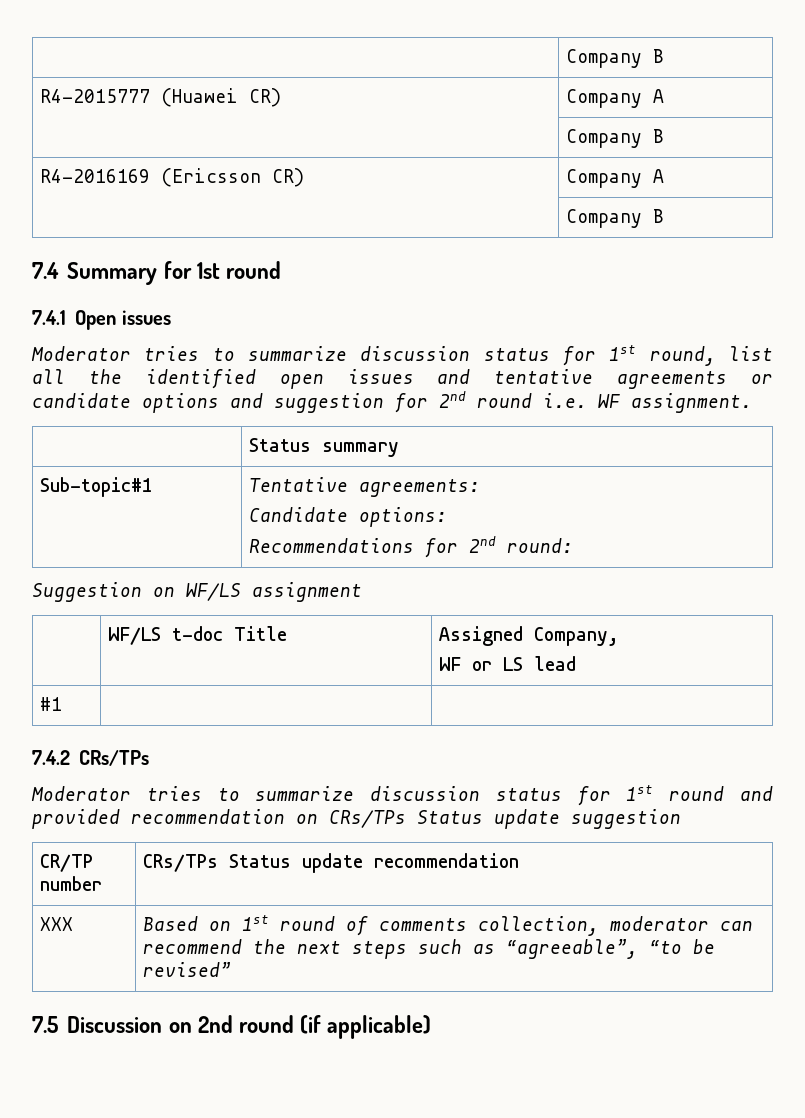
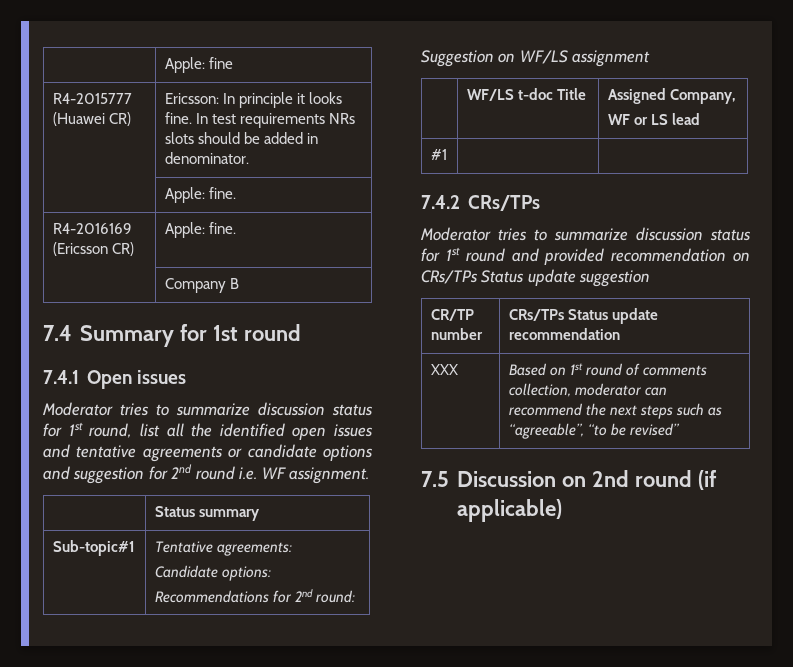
[565,49,664,68] | Company B -> [164,57,233,73] | Apple: fine
[565,89,664,108] [565,129,664,148] Company A // | Company B -> [164,92,342,108] [164,112,355,128] [164,132,318,144] [164,152,249,164] [164,187,236,203] Ericsson: In principle it looks fine. In test requirements NRs slots should be added in denominator. // | Apple: fine.
[565,169,664,188] Company A -> [164,222,236,238] Apple: fine.

